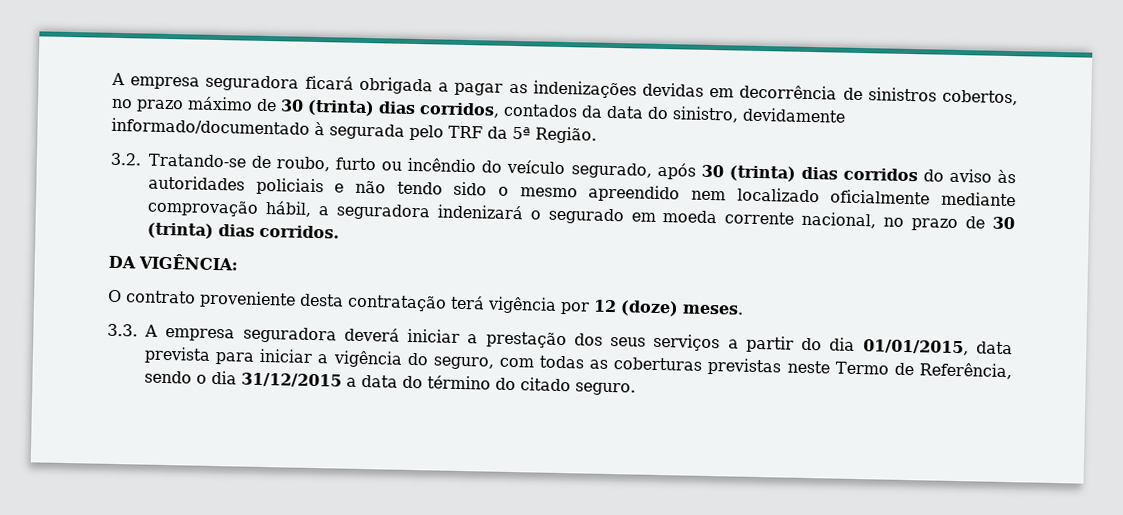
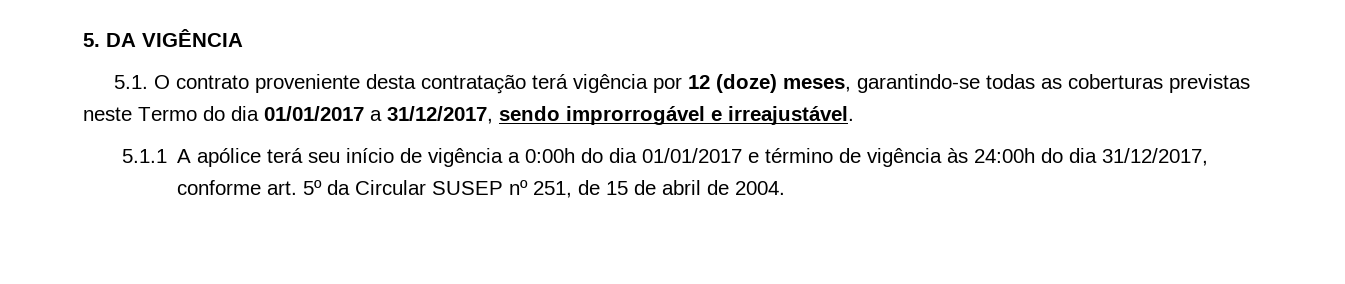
[111,72,1018,106] [111,96,846,123] [111,117,597,144] [110,152,1016,184] [148,175,1016,207] [147,199,1016,232] [147,222,340,239] [108,253,238,271] A empresa seguradora ficará obrigada a pagar as indenizações devidas em decorrência de sinistros cobertos, no prazo máximo de 30 (trinta) dias corridos, contados da data do sinistro, devidamente informado/documentado à segurada pelo TRF da 5ª Região. // 3.2. Tratando-se de roubo, furto ou incêndio do veículo segurado, após 30 (trinta) dias corridos do aviso às autoridades policiais e não tendo sido o mesmo apreendido nem localizado oficialmente mediante comprovação hábil, a seguradora indenizará o segurado em moeda corrente nacional, no prazo de 30 (trinta) dias corridos. // DA VIGÊNCIA: // -> [83,29,243,47] [113,75,148,89] 5. DA VIGÊNCIA // 5.1.
[682,304,744,315] [107,323,1013,356] [144,346,534,370] meses. // 3.3. A empresa seguradora deverá iniciar a prestação dos seus serviços a partir do dia 01/01/2015, data prevista para iniciar a vigência do seguro, com -> [782,74,980,93] meses, garantindo-se
[893,362,1012,380] [144,370,636,396] de Referência, sendo o dia 31/12/2015 a data do término do citado seguro. -> [203,106,854,125] [121,148,1208,167] [176,180,785,198] do dia 01/01/2017 a 31/12/2017, sendo improrrogável e irreajustável. // 5.1.1 A apólice terá seu início de vigência a 0:00h do dia 01/01/2017 e término de vigência às 24:00h do dia 31/12/2017, conforme art. 5º da Circular SUSEP nº 251, de 15 de abril de 2004.

